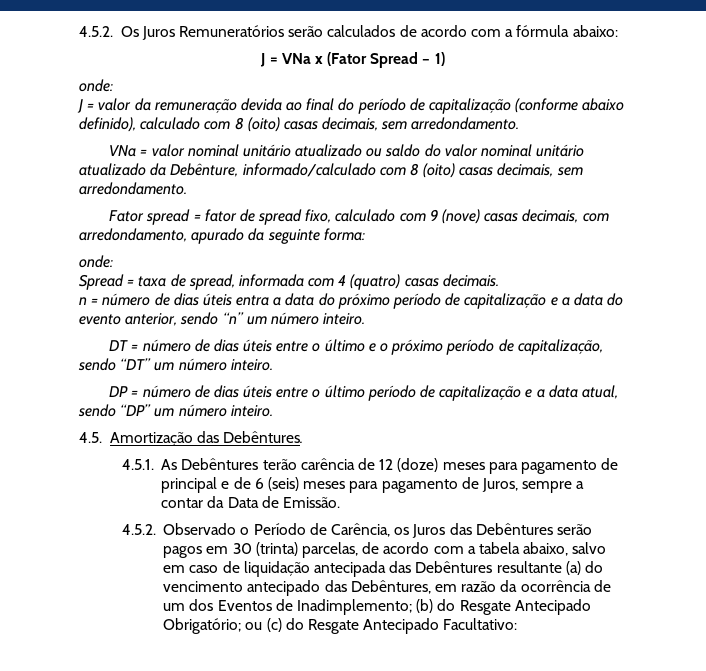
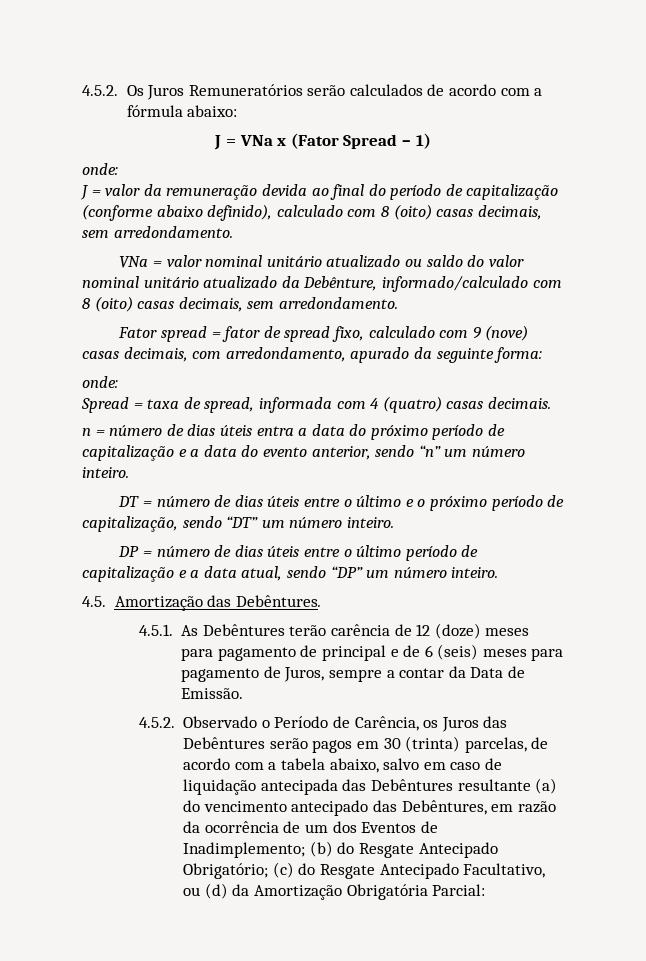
[245,622,263,630] ou -> (269, 871) none
[443,618,518,630] Facultativo: -> [463,863,546,878] [183,883,486,900] Facultativo, ou (d) da Amortização Obrigatória Parcial:

